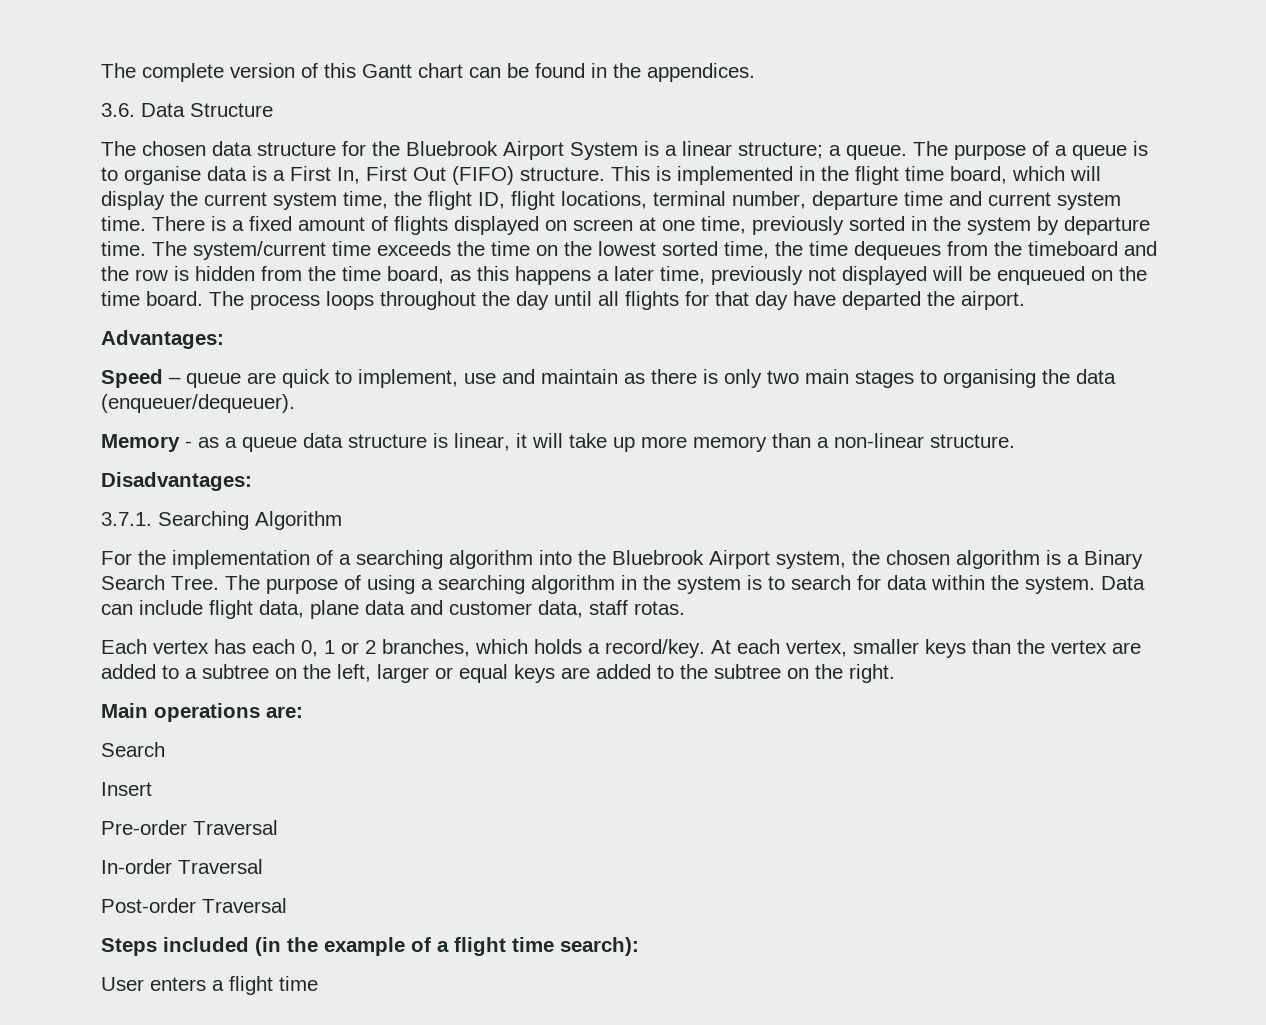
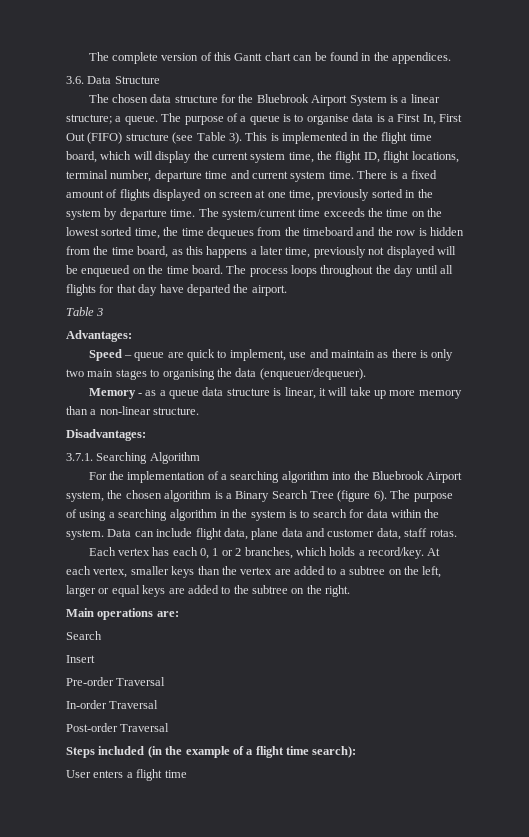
[520,167,605,181] structure. -> [125,132,242,144] structure (see Table 3).
(1025, 300) none -> [66,307,104,316] // Table 3
[171,576,219,590] Tree. -> [310,490,387,502] Tree (figure 6).

